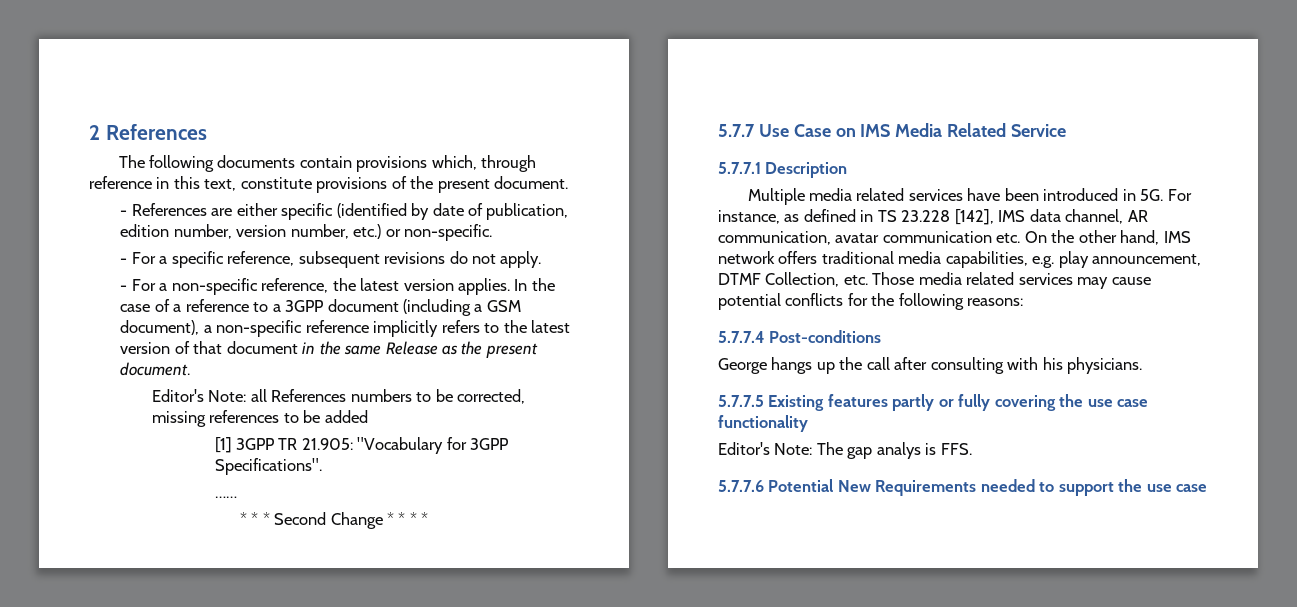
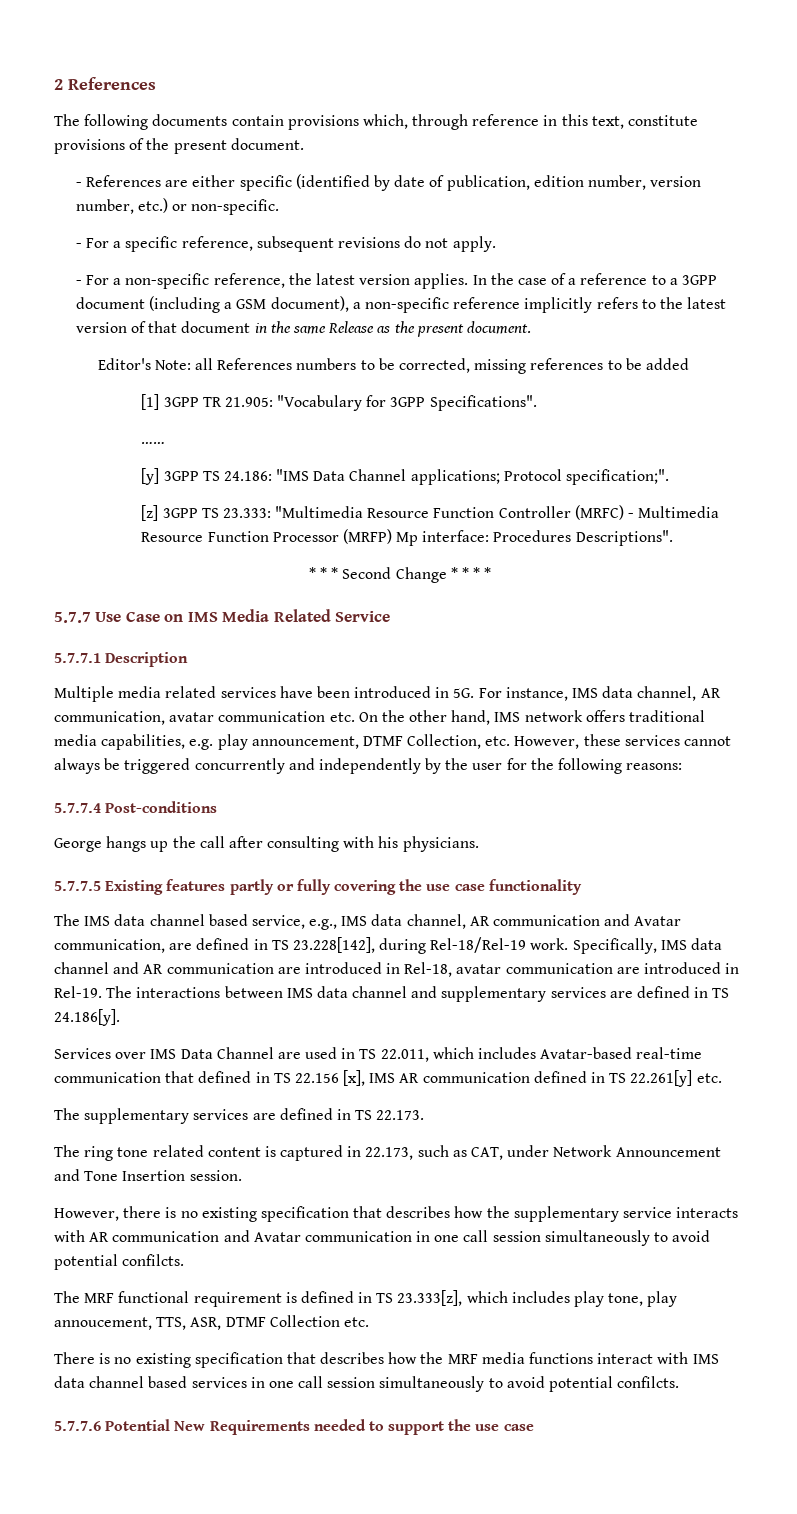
(237, 497) none -> [141,468,670,485] [141,505,720,521] [141,529,673,546] // [y] 3GPP TS 24.186: "IMS Data Channel applications; Protocol specification;". // [z] 3GPP TS 23.333: "Multimedia Resource Function Controller (MRFC) - Multimedia Resource Function Processor (MRFP) Mp interface: Procedures Descriptions".
[784,209,994,225] as defined in TS 23.228 [142], -> (568, 694) none
[872,272,1151,289] [718,293,844,310] Those media related services may cause potential conflicts -> [514,734,732,749] [54,758,503,774] However, these services cannot always be triggered concurrently and independently by the user
[718,442,972,459] Editor's Note: The gap analys is FFS. -> [54,914,682,930] [54,937,723,954] [54,962,740,977] [54,986,730,1002] [54,1009,120,1026] [54,1047,703,1062] [54,1070,722,1087] [54,1108,425,1124] [54,1145,721,1161] [54,1169,242,1181] [54,1206,739,1222] [54,1230,711,1246] [54,1254,185,1270] [54,1290,678,1307] [54,1315,369,1330] [54,1352,719,1368] [54,1376,680,1392] The IMS data channel based service, e.g., IMS data channel, AR communication and Avatar communication, are defined in TS 23.228[142], during Rel-18/Rel-19 work. Specifically, IMS data channel and AR communication are introduced in Rel-18, avatar communication are introduced in Rel-19. The interactions between IMS data channel and supplementary services are defined in TS 24.186[y]. // Services over IMS Data Channel are used in TS 22.011, which includes Avatar-based real-time communication that defined in TS 22.156 [x], IMS AR communication defined in TS 22.261[y] etc. // The supplementary services are defined in TS 22.173. // The ring tone related content is captured in 22.173, such as CAT, under Network Announcement and Tone Insertion session. // However, there is no existing specification that describes how the supplementary service interacts with AR communication and Avatar communication in one call session simultaneously to avoid potential confilcts. // The MRF functional requirement is defined in TS 23.333[z], which includes play tone, play annoucement, TTS, ASR, DTMF Collection etc. // There is no existing specification that describes how the MRF media functions interact with IMS data channel based services in one call session simultaneously to avoid potential confilcts.

